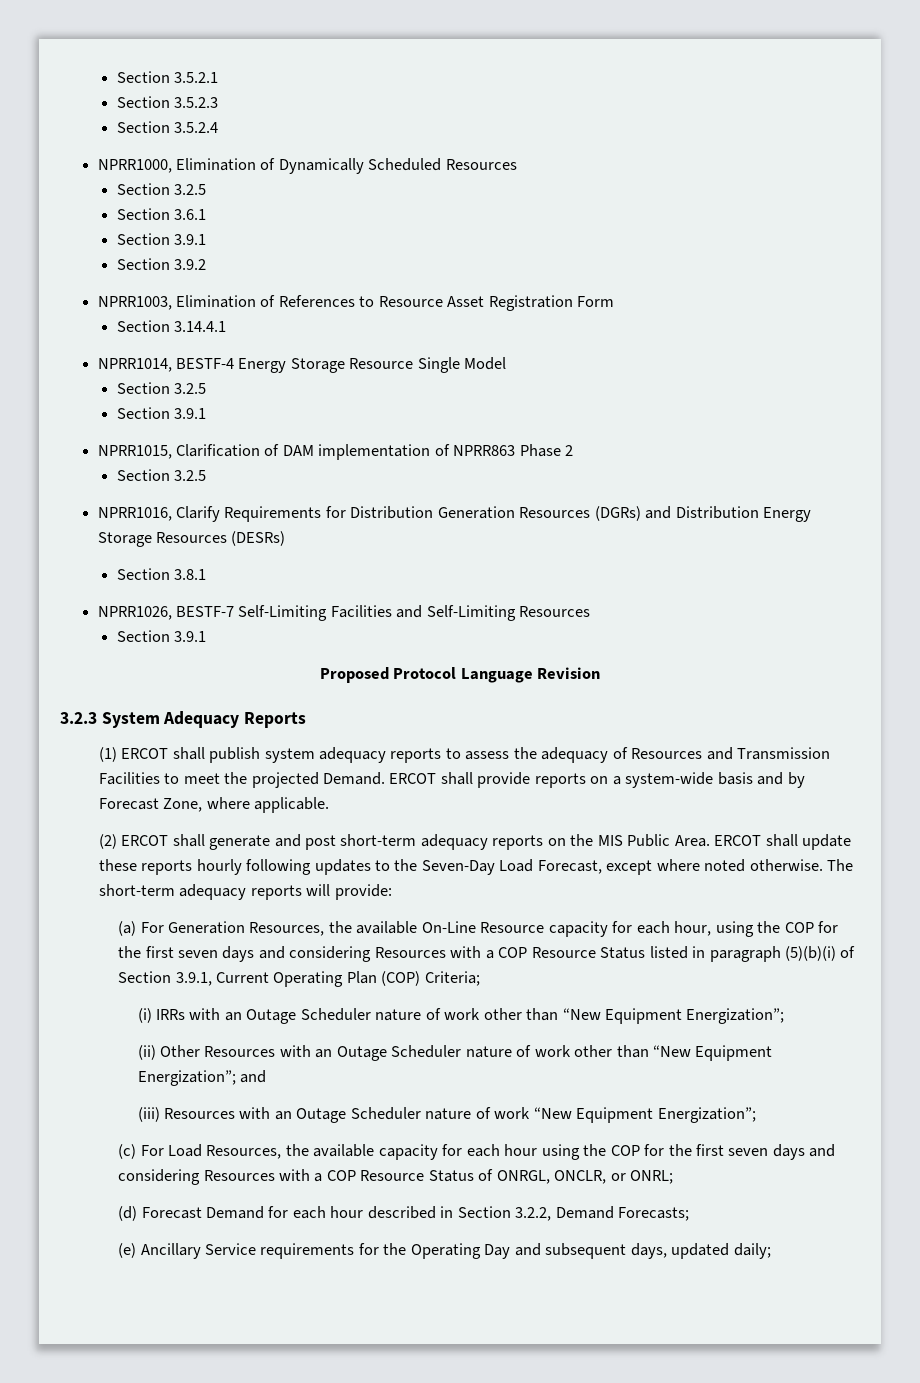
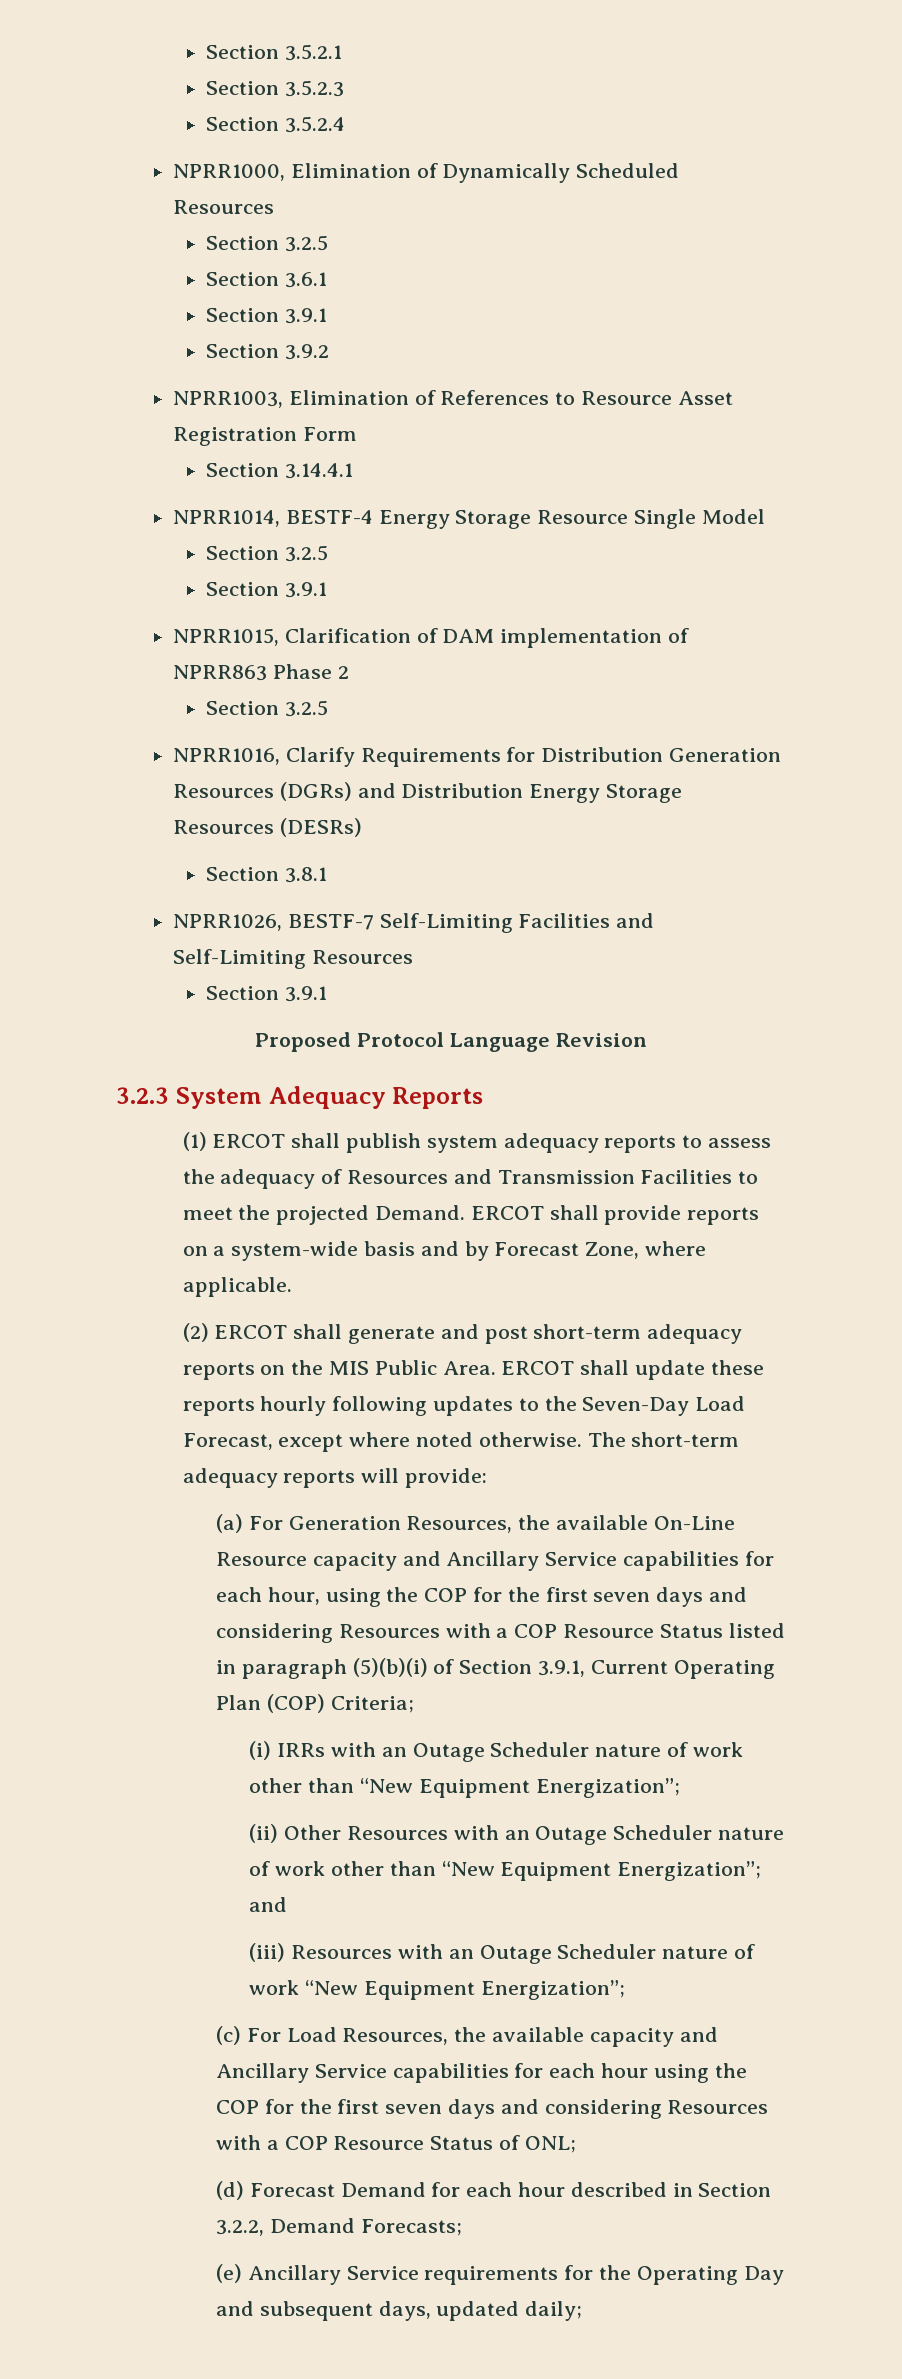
(608, 929) none -> [402,1551,740,1571] and Ancillary Service capabilities
(438, 1152) none -> [679,2027,718,2042] [215,2063,509,2083] and Ancillary Service capabilities
[496,1170,674,1184] ONRGL, ONCLR, or ONRL; -> [524,2136,576,2153] ONL;

